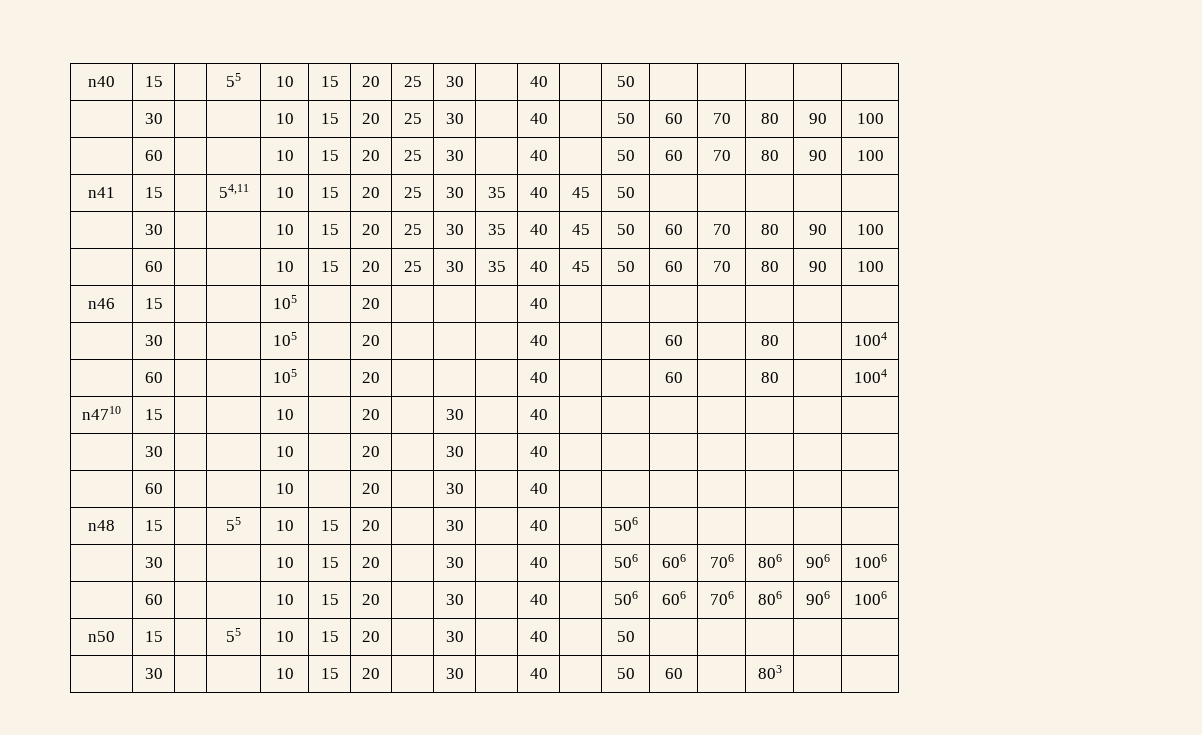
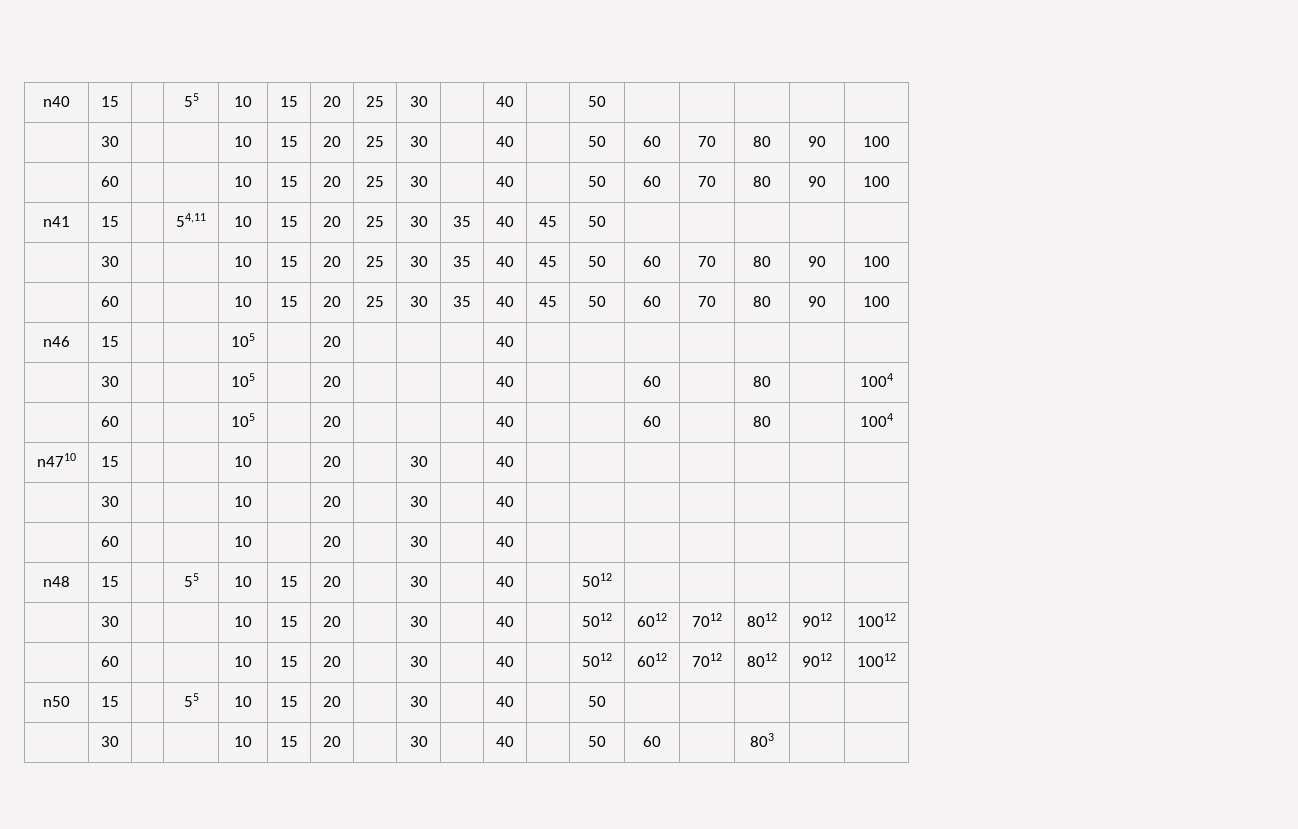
[613,517,638,531] [144,557,163,568] [275,557,294,568] [320,557,339,568] [362,557,380,568] [445,557,464,568] [529,557,548,568] [613,554,638,568] [661,554,686,568] [709,554,734,568] [757,554,782,568] [805,554,830,568] [853,554,887,568] 506 | | | | | // | 30 | | | 10 | 15 | 20 | | 30 | | 40 | | 506 | 606 | 706 | 806 | 906 | 1006 -> [582,573,612,587] [101,616,119,627] [234,616,252,627] [280,616,298,627] [323,616,341,627] [409,616,428,627] [496,616,514,627] [582,613,612,627] [637,613,667,627] [692,613,722,627] [747,613,777,627] [802,613,832,627] [857,613,896,627] 5012 | | | | | // | 30 | | | 10 | 15 | 20 | | 30 | | 40 | | 5012 | 6012 | 7012 | 8012 | 9012 | 10012
[613,591,638,605] [661,591,686,605] [709,591,734,605] [757,591,782,605] [805,591,830,605] [853,591,887,605] 506 | 606 | 706 | 806 | 906 | 1006 -> [582,653,612,667] [637,653,667,667] [692,653,722,667] [747,653,777,667] [802,653,832,667] [857,653,896,667] 5012 | 6012 | 7012 | 8012 | 9012 | 10012

